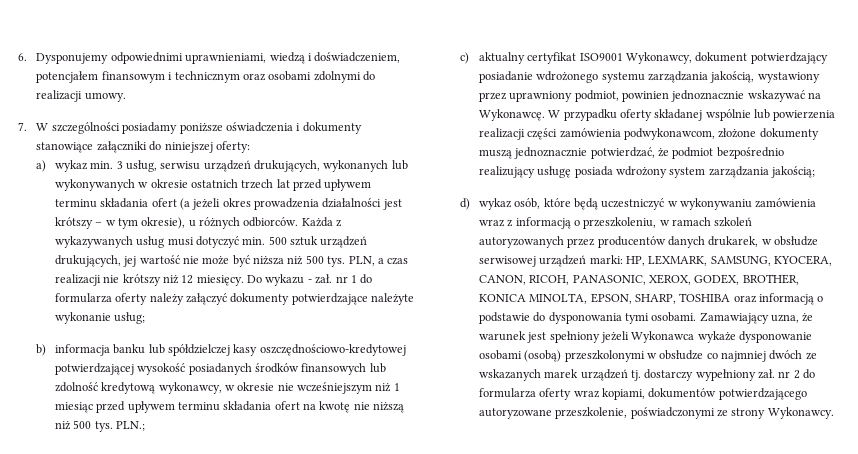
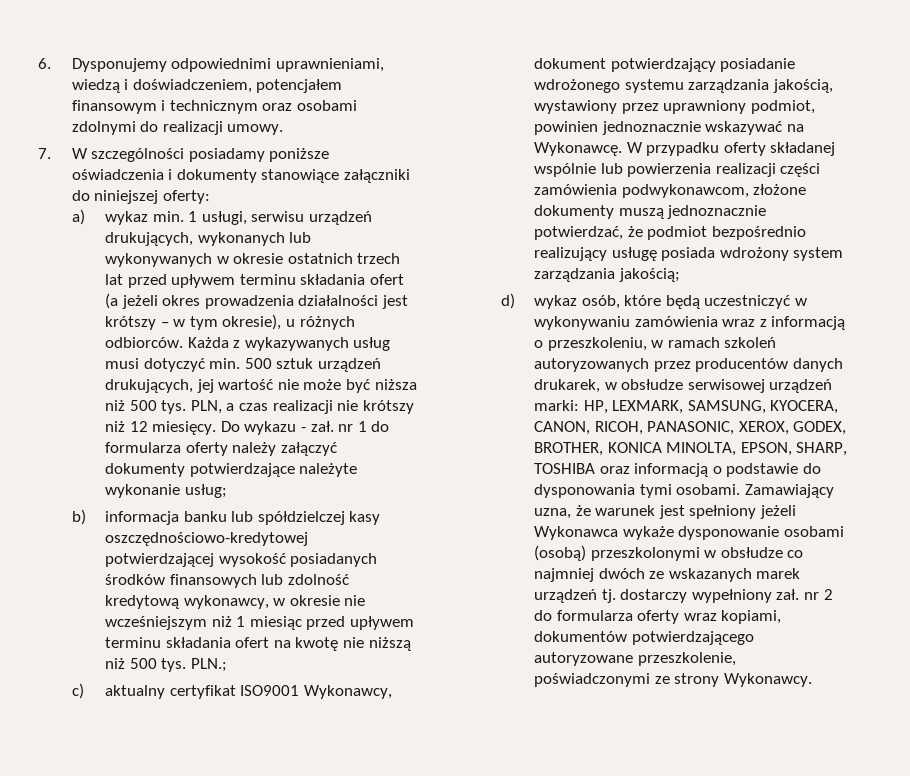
[116,160,157,172] 3 usług, -> [188,211,247,225] 1 usługi,

